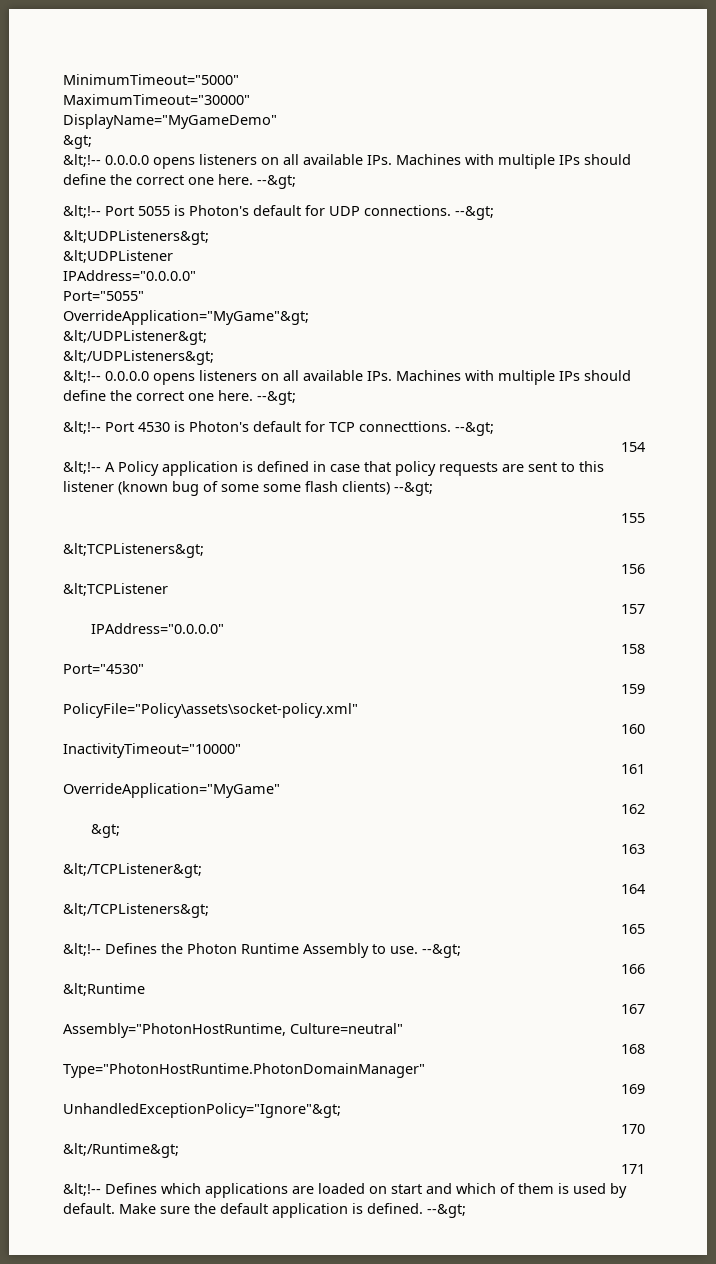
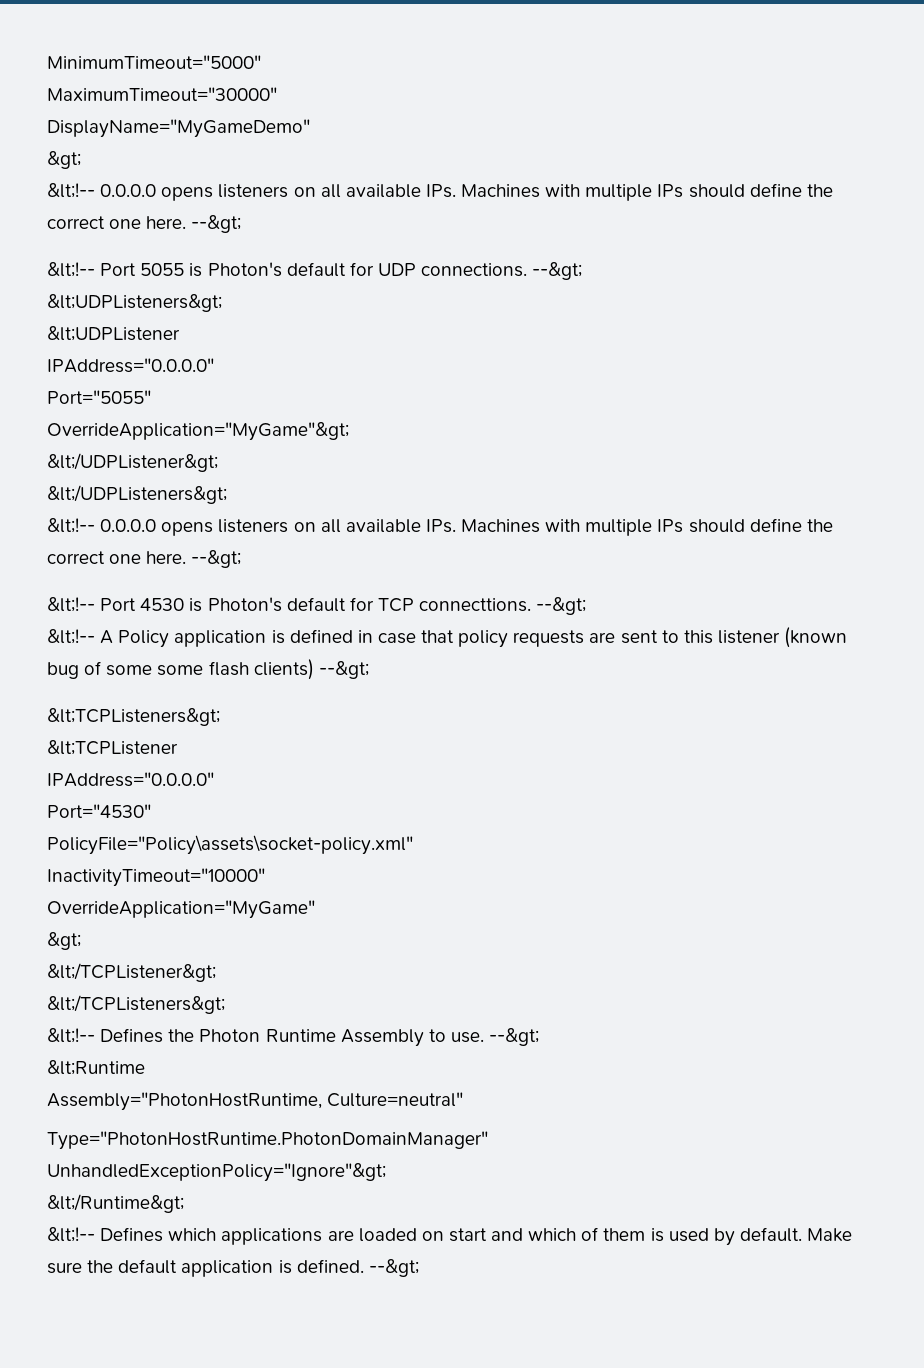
[621,442,645,452] // 154 -> (587, 606) none
[621,513,645,523] // 155 -> (369, 670) none
[621,564,645,574] // 156 -> (220, 717) none
[621,604,645,614] [90,623,224,634] [621,644,645,654] // 157 // IPAddress="0.0.0.0" // 158 -> [47,772,214,787] // IPAddress="0.0.0.0"
[621,684,645,694] // 159 -> (151, 811) none
[621,724,645,734] // 160 -> (413, 845) none
[621,764,645,774] // 161 -> (265, 877) none
[621,804,645,814] [90,824,120,838] [621,844,645,854] // 162 // &gt; // 163 -> [47,932,81,950] // &gt;
[621,884,645,894] // 164 -> (216, 972) none
[621,924,645,934] // 165 -> (225, 1004) none
[621,964,645,974] // 166 -> (540, 1037) none
[621,1004,645,1014] // 167 -> (145, 1067) none
[621,1044,645,1054] // 168 -> (464, 1099) none
[621,1084,645,1094] // 169 -> (488, 1140) none
[621,1124,645,1134] // 170 -> (386, 1172) none
[621,1164,645,1174] // 171 -> (184, 1203) none

